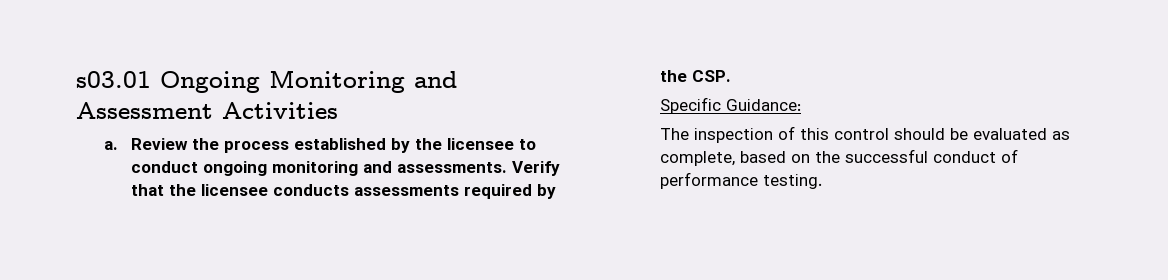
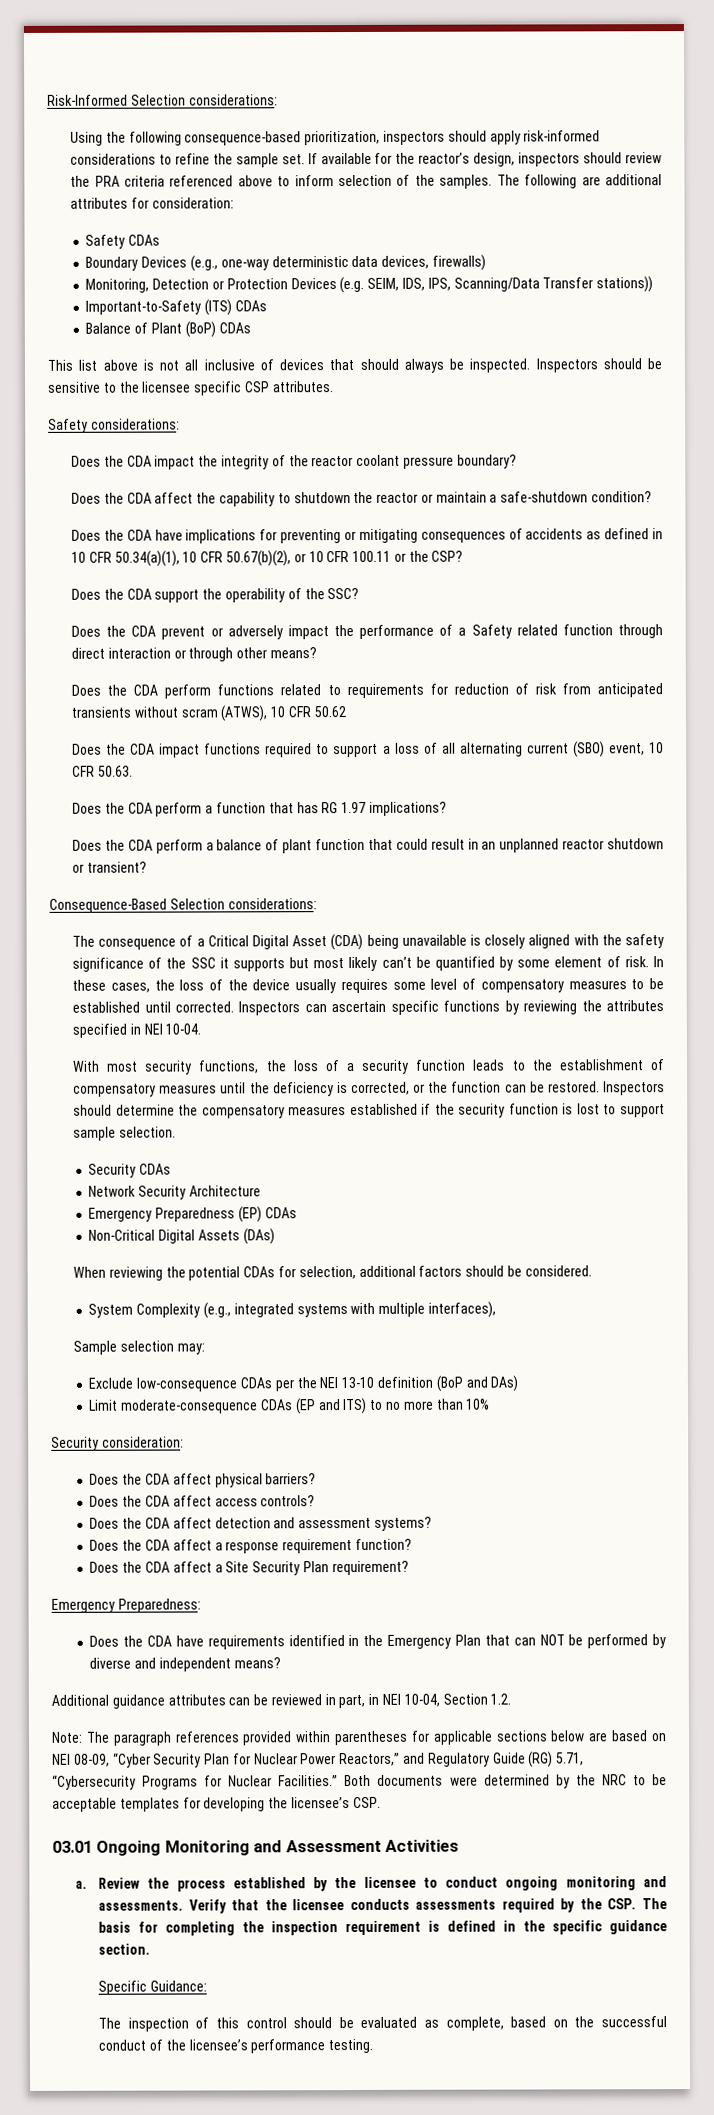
[76,71,151,88] s03.01 -> [47,94,278,106] [70,130,601,146] [70,152,662,168] [70,174,662,189] [70,197,234,209] [85,234,161,249] [85,254,486,272] [85,276,654,294] [85,299,268,316] [85,321,251,338] [47,358,662,373] [47,381,334,396] [48,418,180,433] [71,454,517,470] [71,491,652,507] [71,528,663,544] [71,550,464,567] [71,587,360,603] [71,624,663,640] [71,647,317,662] [71,683,664,699] [71,705,346,722] [72,741,664,758] [72,765,133,777] [72,801,447,817] [72,838,664,854] [72,861,147,873] [49,898,317,913] [72,933,664,951] [72,956,665,972] [72,978,664,994] [72,1000,665,1016] [72,1023,202,1038] [73,1059,665,1075] [73,1081,666,1097] [73,1103,666,1119] [73,1126,176,1141] [88,1163,172,1178] [88,1185,262,1200] [88,1206,297,1223] [88,1228,275,1245] [73,1265,592,1281] [88,1301,496,1319] [73,1340,205,1355] [88,1375,519,1392] [89,1397,491,1415] [51,1436,184,1451] [89,1473,317,1488] [89,1495,316,1507] [89,1516,432,1531] [89,1538,412,1554] [89,1560,409,1576] [51,1598,201,1613] [89,1634,667,1650] [89,1657,281,1672] [51,1693,512,1709] [51,1730,667,1746] [52,1751,585,1768] [52,1774,668,1790] [52,1796,381,1812] [52,1840,93,1853] Risk-Informed Selection considerations: // Using the following consequence-based prioritization, inspectors should apply risk-informed considerations to refine the sample set. If available for the reactor’s design, inspectors should review the PRA criteria referenced above to inform selection of the samples. The following are additional attributes for consideration: // Safety CDAs // Boundary Devices (e.g., one-way deterministic data devices, firewalls) // Monitoring, Detection or Protection Devices (e.g. SEIM, IDS, IPS, Scanning/Data Transfer stations)) // Important-to-Safety (ITS) CDAs // Balance of Plant (BoP) CDAs // This list above is not all inclusive of devices that should always be inspected. Inspectors should be sensitive to the licensee specific CSP attributes. // Safety considerations: // Does the CDA impact the integrity of the reactor coolant pressure boundary? // Does the CDA affect the capability to shutdown the reactor or maintain a safe-shutdown condition? // Does the CDA have implications for preventing or mitigating consequences of accidents as defined in 10 CFR 50.34(a)(1), 10 CFR 50.67(b)(2), or 10 CFR 100.11 or the CSP? // Does the CDA support the operability of the SSC? // Does the CDA prevent or adversely impact the performance of a Safety related function through direct interaction or through other means? // Does the CDA perform functions related to requirements for reduction of risk from anticipated transients without scram (ATWS), 10 CFR 50.62 // Does the CDA impact functions required to support a loss of all alternating current (SBO) event, 10 CFR 50.63. // Does the CDA perform a function that has RG 1.97 implications? // Does the CDA perform a balance of plant function that could result in an unplanned reactor shutdown or transient? // Consequence-Based Selection considerations: // The consequence of a Critical Digital Asset (CDA) being unavailable is closely aligned with the safety significance of the SSC it supports but most likely can’t be quantified by some element of risk. In these cases, the loss of the device usually requires some level of compensatory measures to be established until corrected. Inspectors can ascertain specific functions by reviewing the attributes specified in NEI 10-04. // With most security functions, the loss of a security function leads to the establishment of compensatory measures until the deficiency is corrected, or the function can be restored. Inspectors should determine the compensatory measures established if the security function is lost to support sample selection. // Security CDAs // Network Security Architecture // Emergency Preparedness (EP) CDAs // Non-Critical Digital Assets (DAs) // When reviewing the potential CDAs for selection, additional factors should be considered. // System Complexity (e.g., integrated systems with multiple interfaces), // Sample selection may: // Exclude low-consequence CDAs per the NEI 13-10 definition (BoP and DAs) // Limit moderate-consequence CDAs (EP and ITS) to no more than 10% // Security consideration: // Does the CDA affect physical barriers? // Does the CDA affect access controls? // Does the CDA affect detection and assessment systems? // Does the CDA affect a response requirement function? // Does the CDA affect a Site Security Plan requirement? // Emergency Preparedness: // Does the CDA have requirements identified in the Emergency Plan that can NOT be performed by diverse and independent means? // Additional guidance attributes can be reviewed in part, in NEI 10-04, Section 1.2. // Note: The paragraph references provided within parentheses for applicable sections below are based on NEI 08-09, “Cyber Security Plan for Nuclear Power Reactors,” and Regulatory Guide (RG) 5.71, “Cybersecurity Programs for Nuclear Facilities.” Both documents were determined by the NRC to be acceptable templates for developing the licensee’s CSP. // 03.01
(732, 76) none -> [642,1898,668,1910] [98,1920,667,1936] [98,1943,151,1955] The basis for completing the inspection requirement is defined in the specific guidance section.
(1019, 156) none -> [165,2039,248,2051] the licensee’s

